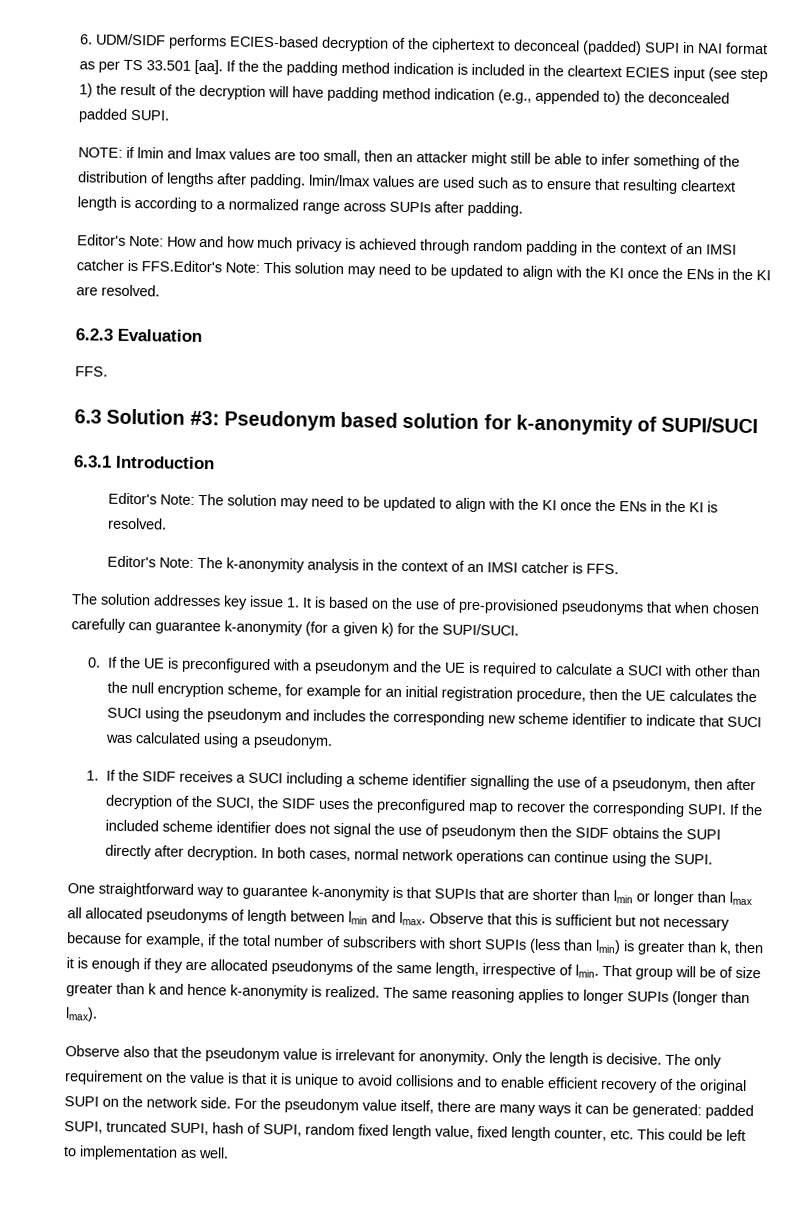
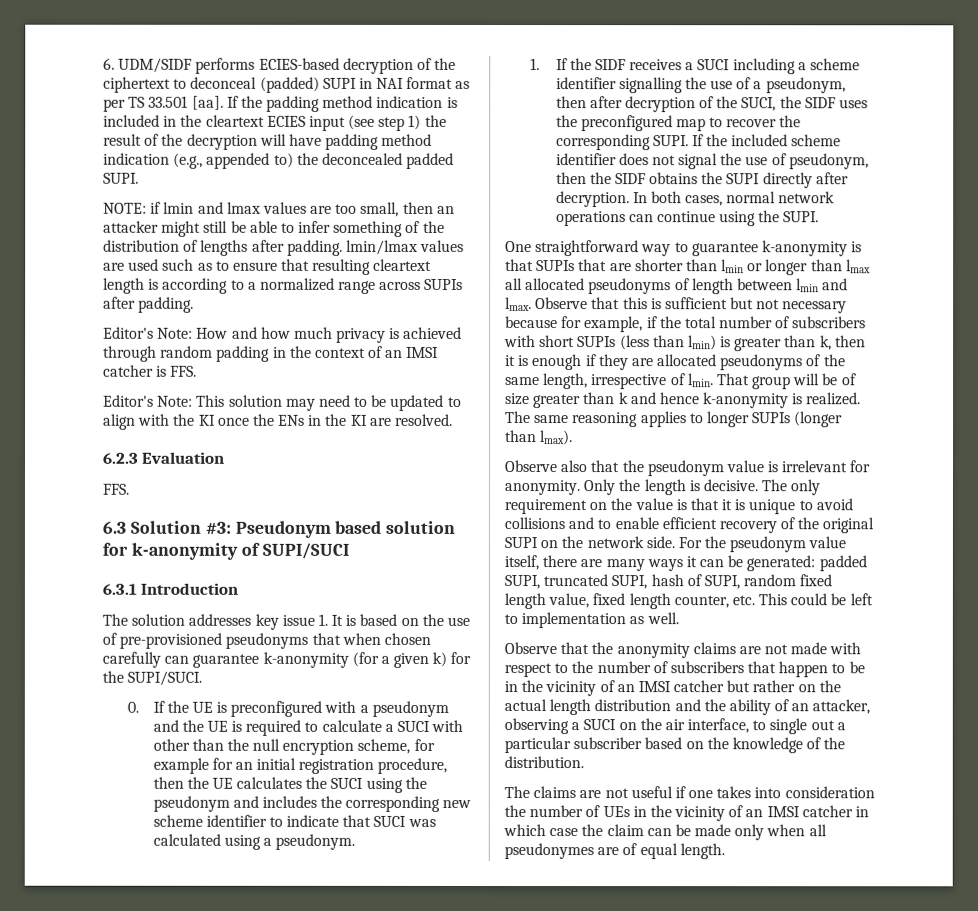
[262,60,283,73] the -> (263, 101) none
[141,260,222,273] FFS.Editor's -> [170,365,198,377] [103,394,154,407] FFS. // Editor's
[107,492,718,513] [107,517,167,530] [106,555,619,575] // Editor's Note: The solution may need to be updated to align with the KI once the ENs in the KI is resolved. // Editor's Note: The k-anonymity analysis in the context of an IMSI catcher is FFS. -> (239, 588) none
[440,824,516,840] pseudonym -> [788,153,869,170] pseudonym,
(229, 1153) none -> [504,642,862,659] [504,661,865,678] [504,680,841,697] [504,699,871,716] [504,718,846,735] [504,737,846,754] [504,756,584,769] [504,786,875,799] [504,805,870,822] [503,824,827,841] [504,843,725,860] // Observe that the anonymity claims are not made with respect to the number of subscribers that happen to be in the vicinity of an IMSI catcher but rather on the actual length distribution and the ability of an attacker, observing a SUCI on the air interface, to single out a particular subscriber based on the knowledge of the distribution. // The claims are not useful if one takes into consideration the number of UEs in the vicinity of an IMSI catcher in which case the claim can be made only when all pseudonymes are of equal length.

